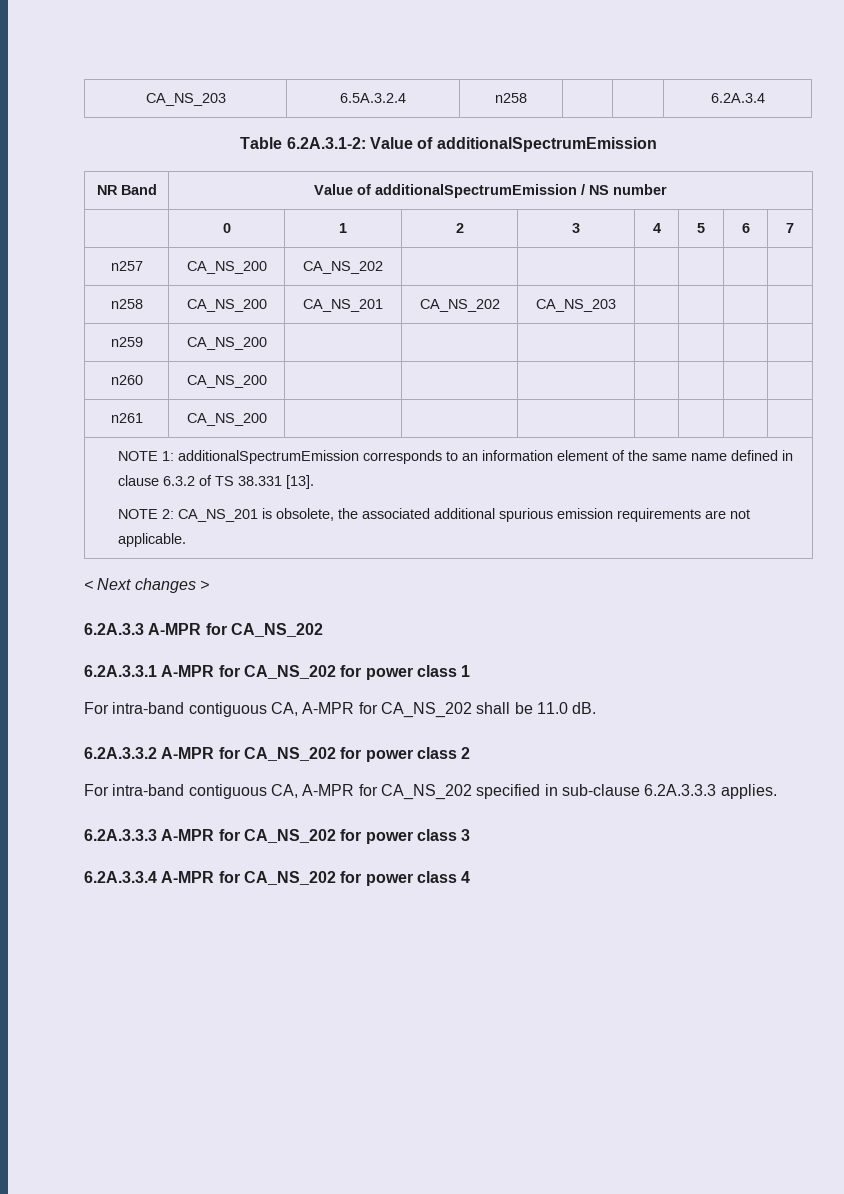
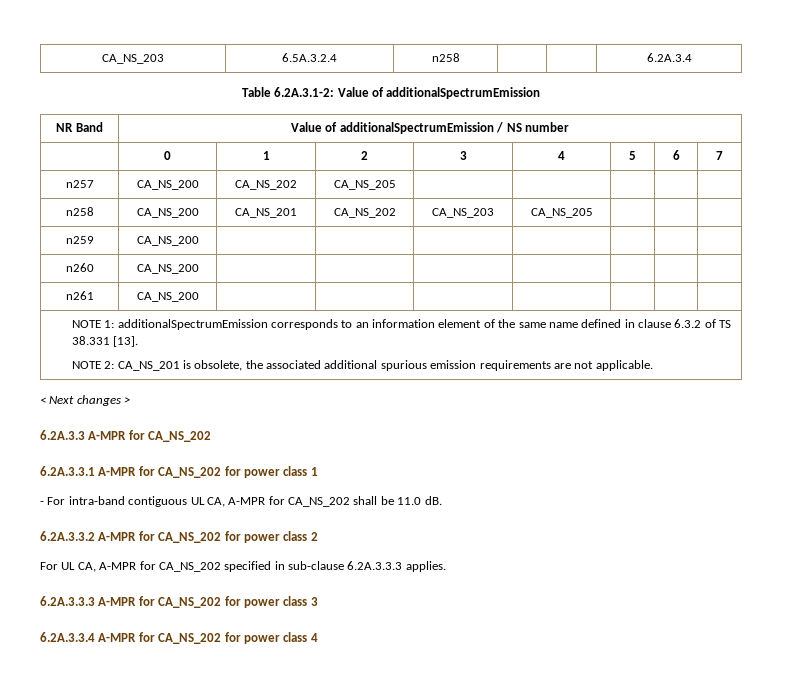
(383, 267) none -> [333,180,396,190] CA_NS_205
(616, 305) none -> [530,208,593,218] CA_NS_205
[84,702,267,717] For intra-band contiguous -> [40,496,205,507] - For intra-band contiguous UL
[112,784,267,799] intra-band contiguous -> [61,562,76,570] UL

